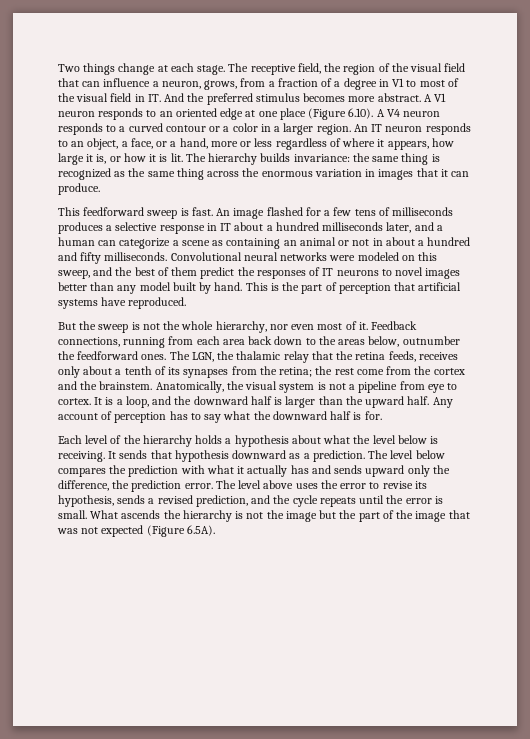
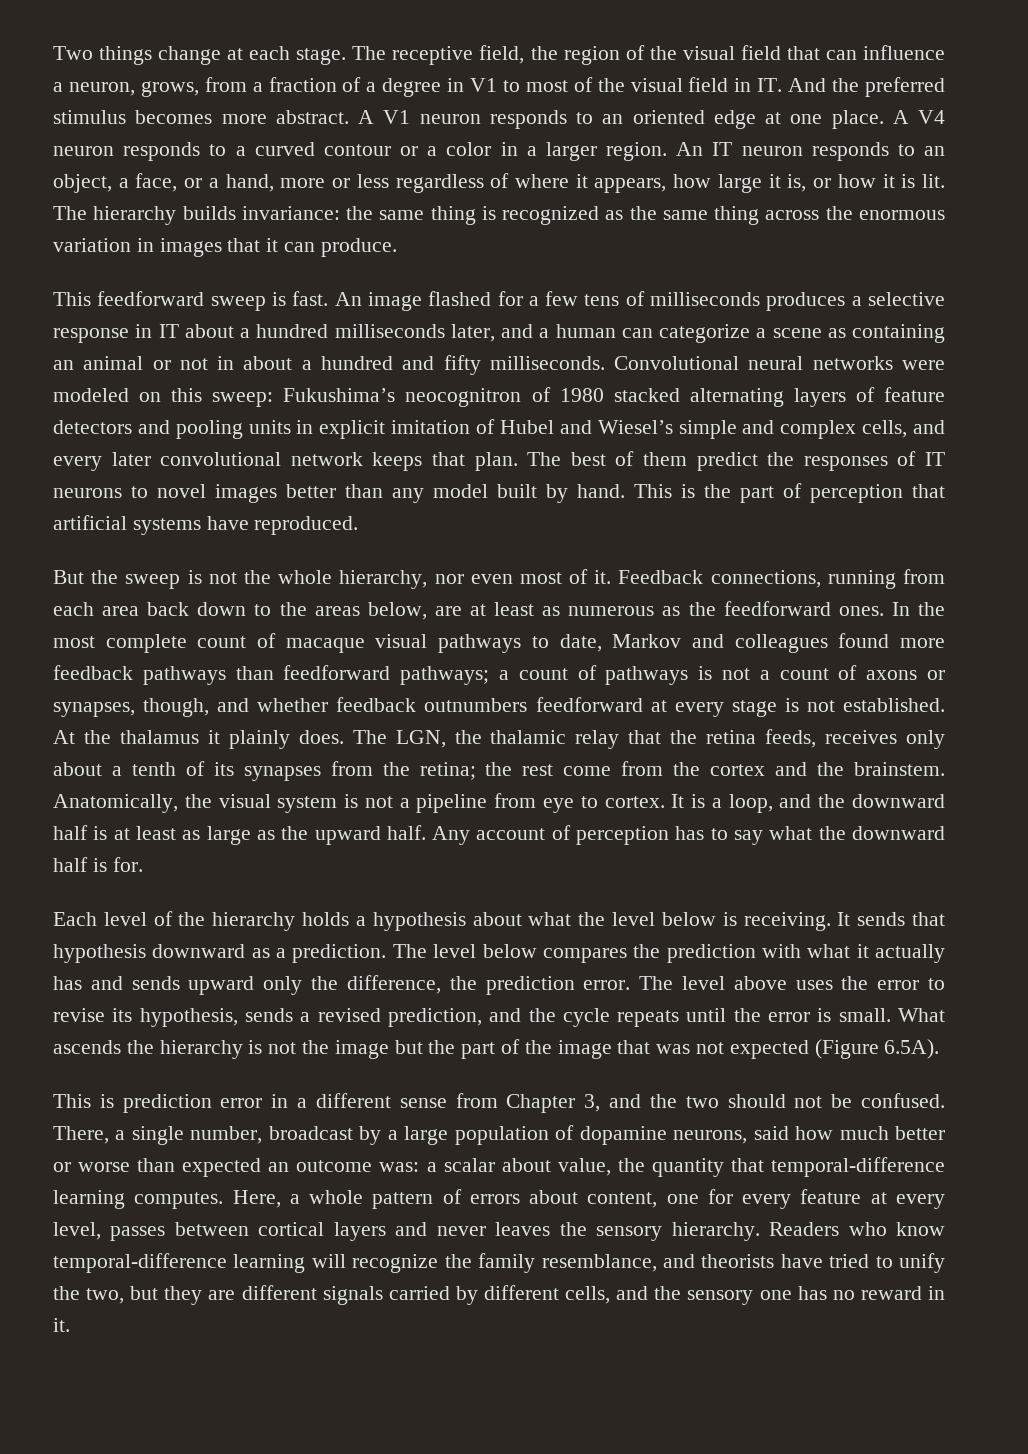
[279,108,374,120] place (Figure 6.10). -> [831,110,884,129] place.
[58,267,133,279] sweep, and the -> [212,387,946,407] [53,419,946,439] [53,452,562,471] sweep: Fukushima’s neocognitron of 1980 stacked alternating layers of feature detectors and pooling units in explicit imitation of Hubel and Wiesel’s simple and complex cells, and every later convolutional network keeps that plan. The
[402,336,460,345] [58,351,167,360] outnumber the feedforward ones. -> [434,601,945,616] [53,633,946,653] [53,665,945,685] [53,697,946,717] [53,730,344,749] are at least as numerous as the feedforward ones. In the most complete count of macaque visual pathways to date, Markov and colleagues found more feedback pathways than feedforward pathways; a count of pathways is not a count of axons or synapses, though, and whether feedback outnumbers feedforward at every stage is not established. At the thalamus it plainly does.
[285,396,343,408] larger than -> [113,826,275,845] at least as large as
(215, 530) none -> [53,1093,946,1113] [53,1125,945,1145] [53,1157,945,1177] [53,1189,945,1209] [53,1222,945,1241] [53,1253,945,1273] [53,1285,945,1305] [53,1318,70,1332] // This is prediction error in a different sense from Chapter 3, and the two should not be confused. There, a single number, broadcast by a large population of dopamine neurons, said how much better or worse than expected an outcome was: a scalar about value, the quantity that temporal-difference learning computes. Here, a whole pattern of errors about content, one for every feature at every level, passes between cortical layers and never leaves the sensory hierarchy. Readers who know temporal-difference learning will recognize the family resemblance, and theorists have tried to unify the two, but they are different signals carried by different cells, and the sensory one has no reward in it.

